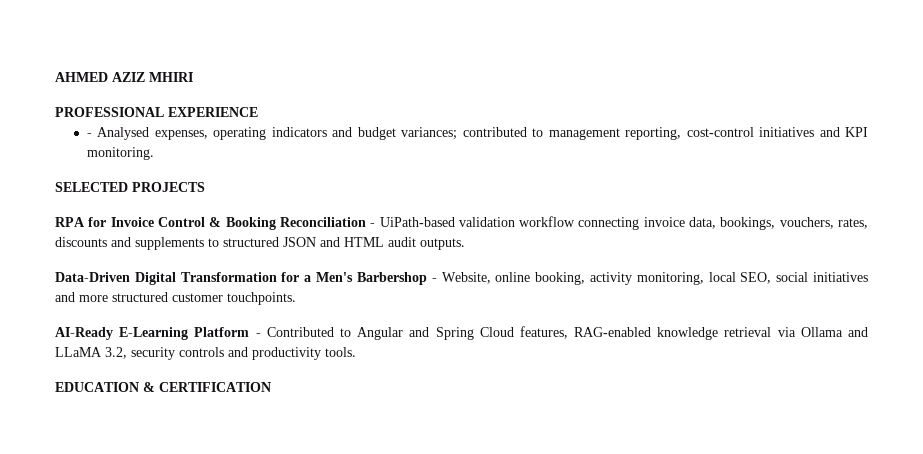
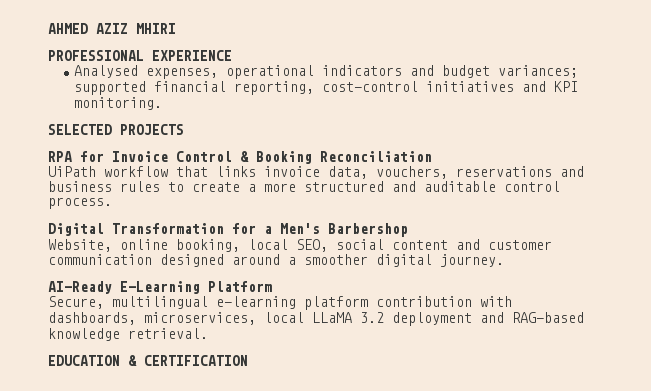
[86,133,92,137] - -> (232, 55) none
[213,127,267,140] operating -> [225,65,314,79] operational
[462,127,620,140] contributed to management -> [73,81,226,95] supported financial
[370,216,868,230] [55,237,465,250] [55,272,130,282] - UiPath-based validation workflow connecting invoice data, bookings, vouchers, rates, discounts and supplements to structured JSON and HTML audit outputs. // Data-Driven -> [48,166,584,179] [48,181,560,192] [48,197,112,209] // UiPath workflow that links invoice data, vouchers, reservations and business rules to create a more structured and auditable control process. //
[431,278,437,282] - -> (408, 230) //
[589,272,704,285] activity monitoring, -> (240, 245) none
[813,272,868,282] [55,292,296,305] [55,326,868,340] [55,347,356,360] initiatives and more structured customer touchpoints. // AI-Ready E-Learning Platform - Contributed to Angular and Spring Cloud features, RAG-enabled knowledge retrieval via Ollama and LLaMA 3.2, security controls and productivity tools. -> [392,239,552,250] [48,254,504,267] [48,281,272,294] [48,296,512,310] [48,312,584,326] [48,328,208,341] content and customer communication designed around a smoother digital journey. // AI-Ready E-Learning Platform // Secure, multilingual e-learning platform contribution with dashboards, microservices, local LLaMA 3.2 deployment and RAG-based knowledge retrieval.

